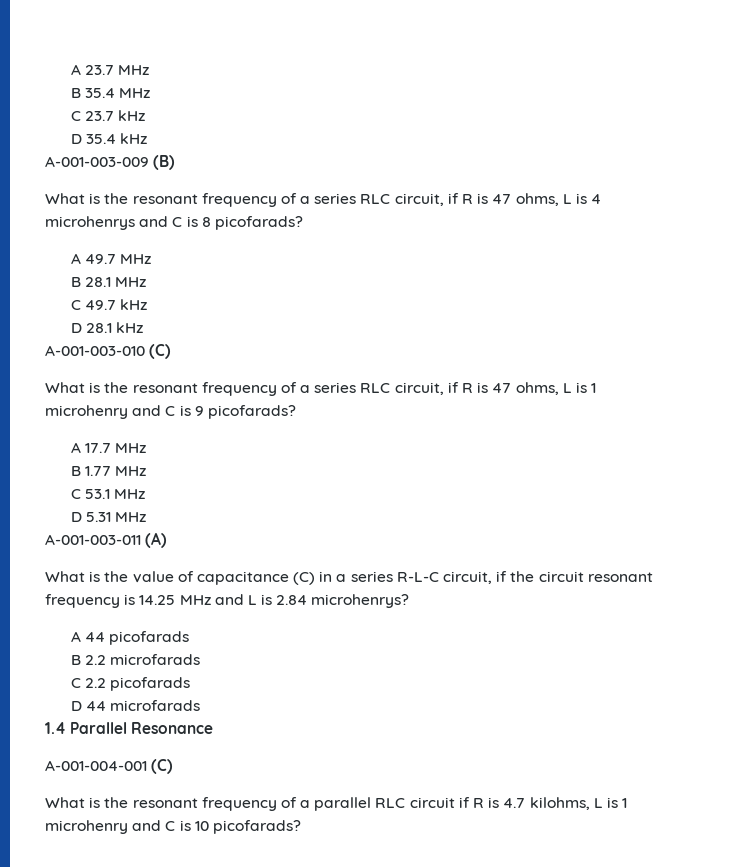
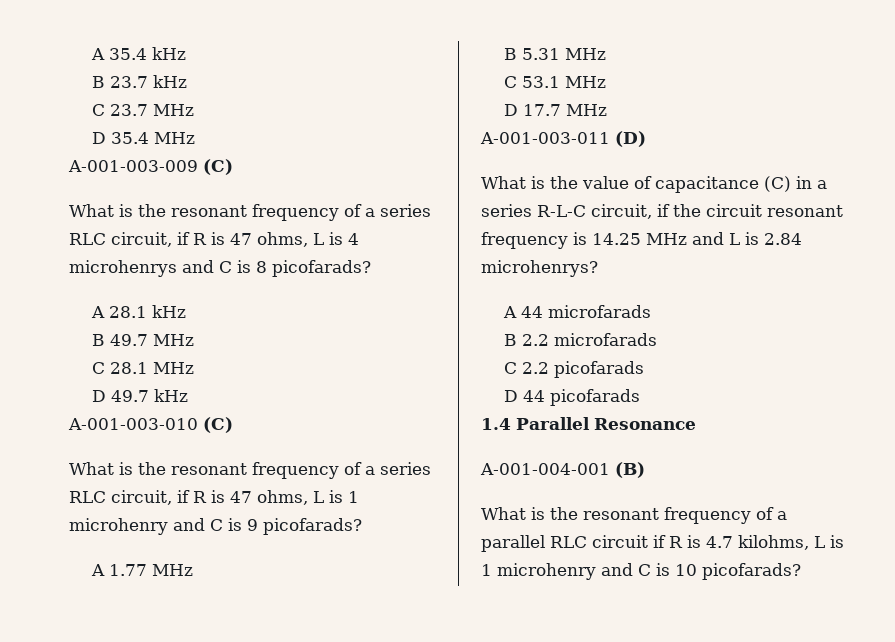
[70,64,81,75] A -> [90,47,186,60] [91,75,187,88] [91,104,105,116] A 35.4 kHz // B 23.7 kHz // C
[70,88,81,98] B -> [91,132,106,144] D
[70,110,145,121] [70,133,147,144] // C 23.7 kHz // D 35.4 kHz -> (195, 138) none
[153,155,176,170] (B) -> [203,159,233,175] (C)
(81, 258) none -> [108,305,186,318] [91,334,105,346] 28.1 kHz // B
[70,277,81,287] B -> [91,362,105,374] C
[70,300,81,310] C -> [91,390,106,402] D
[70,322,143,333] // D 28.1 kHz -> (188, 395) none
[84,443,146,453] [70,466,111,476] 17.7 MHz // B 1.77 -> [108,564,193,576] [503,48,560,60] 1.77 MHz // B 5.31
[85,512,111,522] 5.31 -> [522,104,561,116] 17.7
[145,532,168,548] (A) -> [615,131,646,147] (D)
[108,631,189,645] picofarads -> [547,305,651,318] microfarads
[109,700,200,711] microfarads -> [549,389,640,406] picofarads
[151,759,174,774] (C) -> [615,462,645,478] (B)

